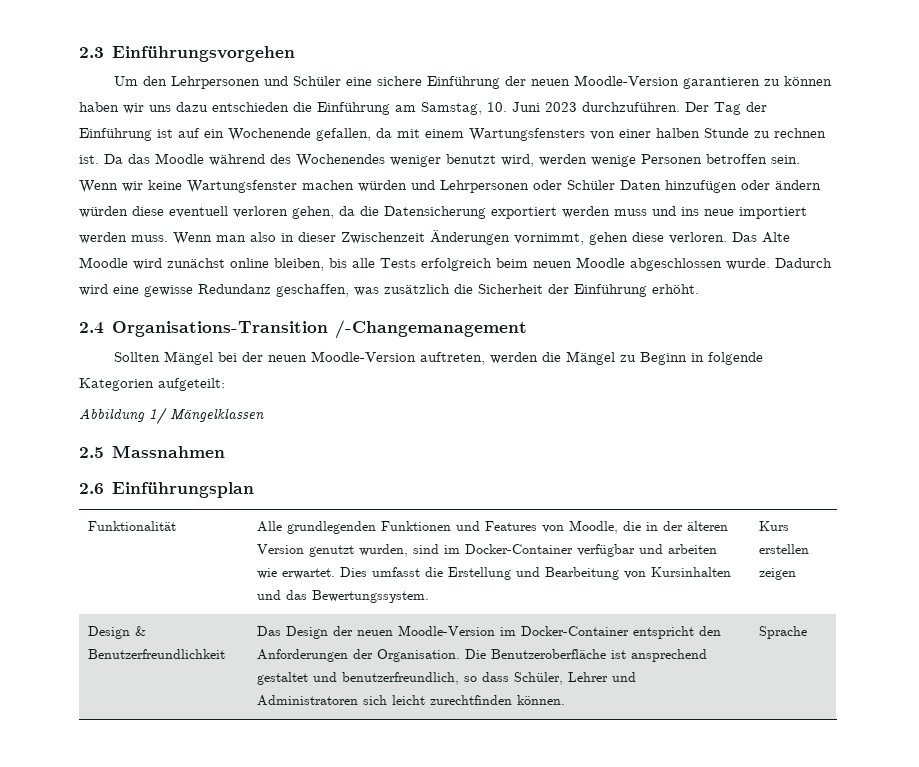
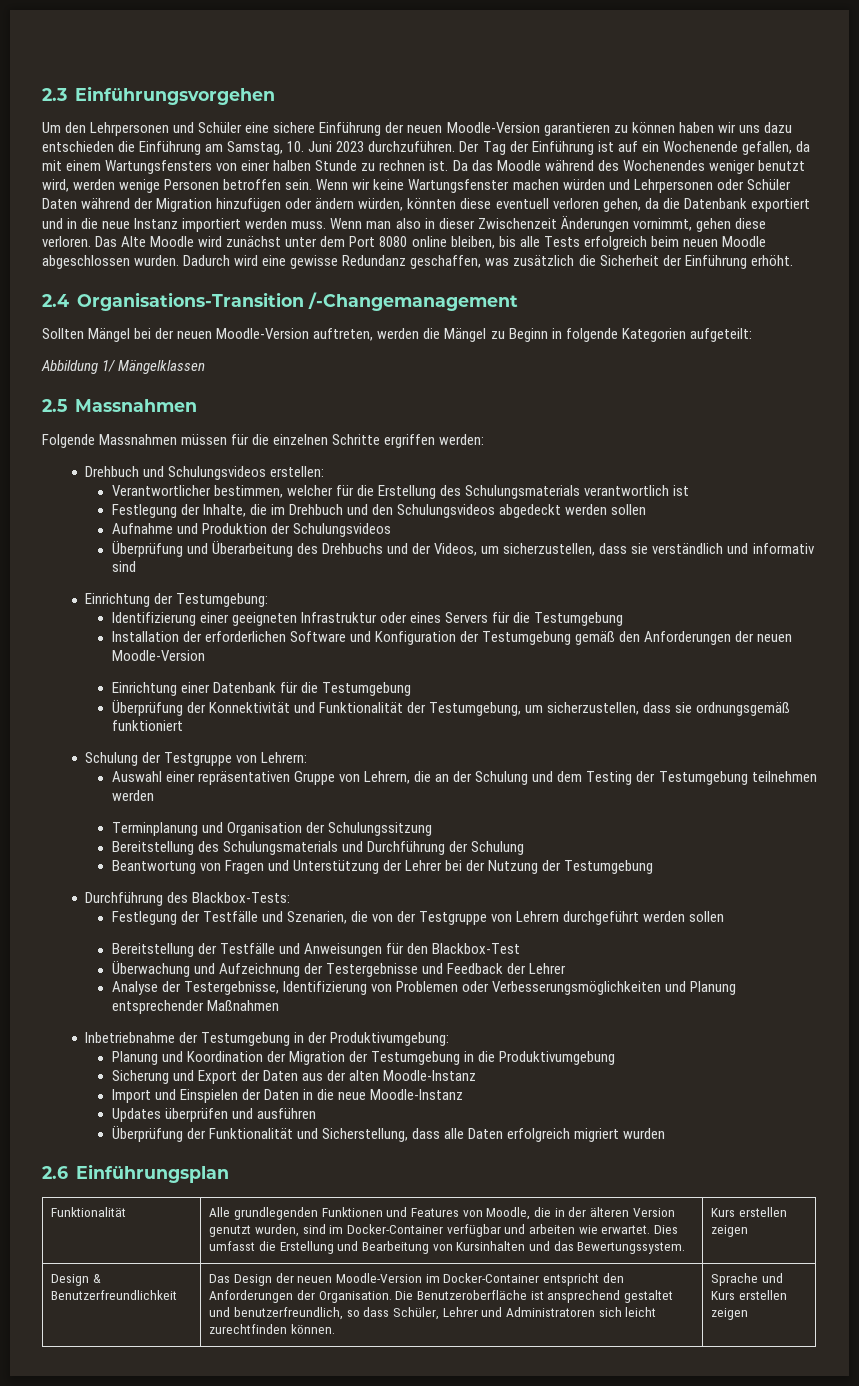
(661, 185) none -> [81,198,213,212] während der Migration
[79,206,128,218] würden -> [358,198,457,211] würden, könnten
[384,206,734,219] Datensicherung exportiert werden muss und ins neue -> [683,198,810,212] [42,218,179,229] Datenbank exportiert und in die neue Instanz
(225, 263) none -> [285,236,408,247] unter dem Port 8080
[726,258,770,270] wurde. -> [134,255,180,266] wurden.
(225, 451) none -> [42,434,485,448] [85,466,325,480] [111,485,690,499] [111,504,647,518] [111,523,392,537] [111,540,815,557] [111,561,136,572] [85,593,269,607] [111,612,624,626] [111,631,793,645] [111,650,205,661] [111,682,412,696] [111,699,791,716] [111,720,183,731] [85,752,308,766] [111,771,817,785] [111,790,154,801] [111,822,433,836] [111,841,525,855] [111,860,654,874] [85,892,291,906] [111,911,725,925] [111,943,521,957] [111,960,567,977] [111,981,737,995] [111,1000,279,1014] [85,1032,450,1046] [111,1051,616,1065] [111,1070,477,1084] [111,1089,464,1103] [111,1108,316,1122] [111,1125,666,1142] // Folgende Massnahmen müssen für die einzelnen Schritte ergriffen werden: // Drehbuch und Schulungsvideos erstellen: // Verantwortlicher bestimmen, welcher für die Erstellung des Schulungsmaterials verantwortlich ist // Festlegung der Inhalte, die im Drehbuch und den Schulungsvideos abgedeckt werden sollen // Aufnahme und Produktion der Schulungsvideos // Überprüfung und Überarbeitung des Drehbuchs und der Videos, um sicherzustellen, dass sie verständlich und informativ sind // Einrichtung der Testumgebung: // Identifizierung einer geeigneten Infrastruktur oder eines Servers für die Testumgebung // Installation der erforderlichen Software und Konfiguration der Testumgebung gemäß den Anforderungen der neuen Moodle-Version // Einrichtung einer Datenbank für die Testumgebung // Überprüfung der Konnektivität und Funktionalität der Testumgebung, um sicherzustellen, dass sie ordnungsgemäß funktioniert // Schulung der Testgruppe von Lehrern: // Auswahl einer repräsentativen Gruppe von Lehrern, die an der Schulung und dem Testing der Testumgebung teilnehmen werden // Terminplanung und Organisation der Schulungssitzung // Bereitstellung des Schulungsmaterials und Durchführung der Schulung // Beantwortung von Fragen und Unterstützung der Lehrer bei der Nutzung der Testumgebung // Durchführung des Blackbox-Tests: // Festlegung der Testfälle und Szenarien, die von der Testgruppe von Lehrern durchgeführt werden sollen // Bereitstellung der Testfälle und Anweisungen für den Blackbox-Test // Überwachung und Aufzeichnung der Testergebnisse und Feedback der Lehrer // Analyse der Testergebnisse, Identifizierung von Problemen oder Verbesserungsmöglichkeiten und Planung entsprechender Maßnahmen // Inbetriebnahme der Testumgebung in der Produktivumgebung: // Planung und Koordination der Migration der Testumgebung in die Produktivumgebung // Sicherung und Export der Daten aus der alten Moodle-Instanz // Import und Einspielen der Daten in die neue Moodle-Instanz // Updates überprüfen und ausführen // Überprüfung der Funktionalität und Sicherstellung, dass alle Daten erfolgreich migriert wurden
(808, 632) none -> [762,1273,784,1283] [711,1290,788,1300] [711,1308,749,1320] und Kurs erstellen zeigen

